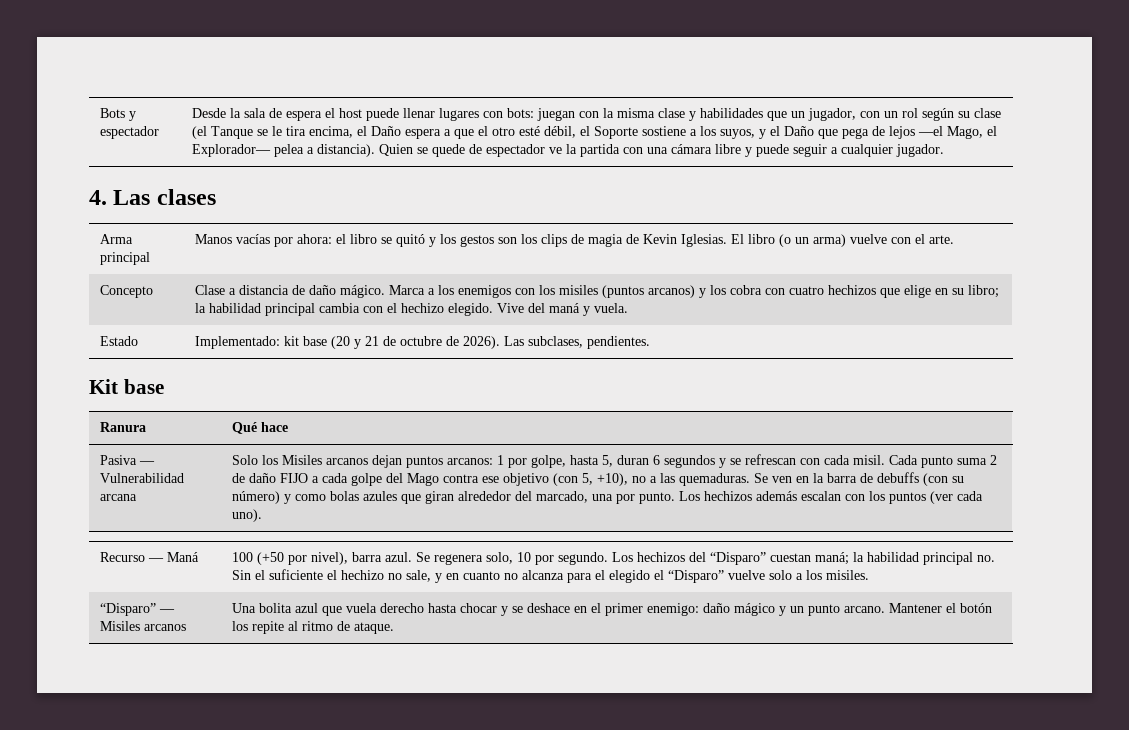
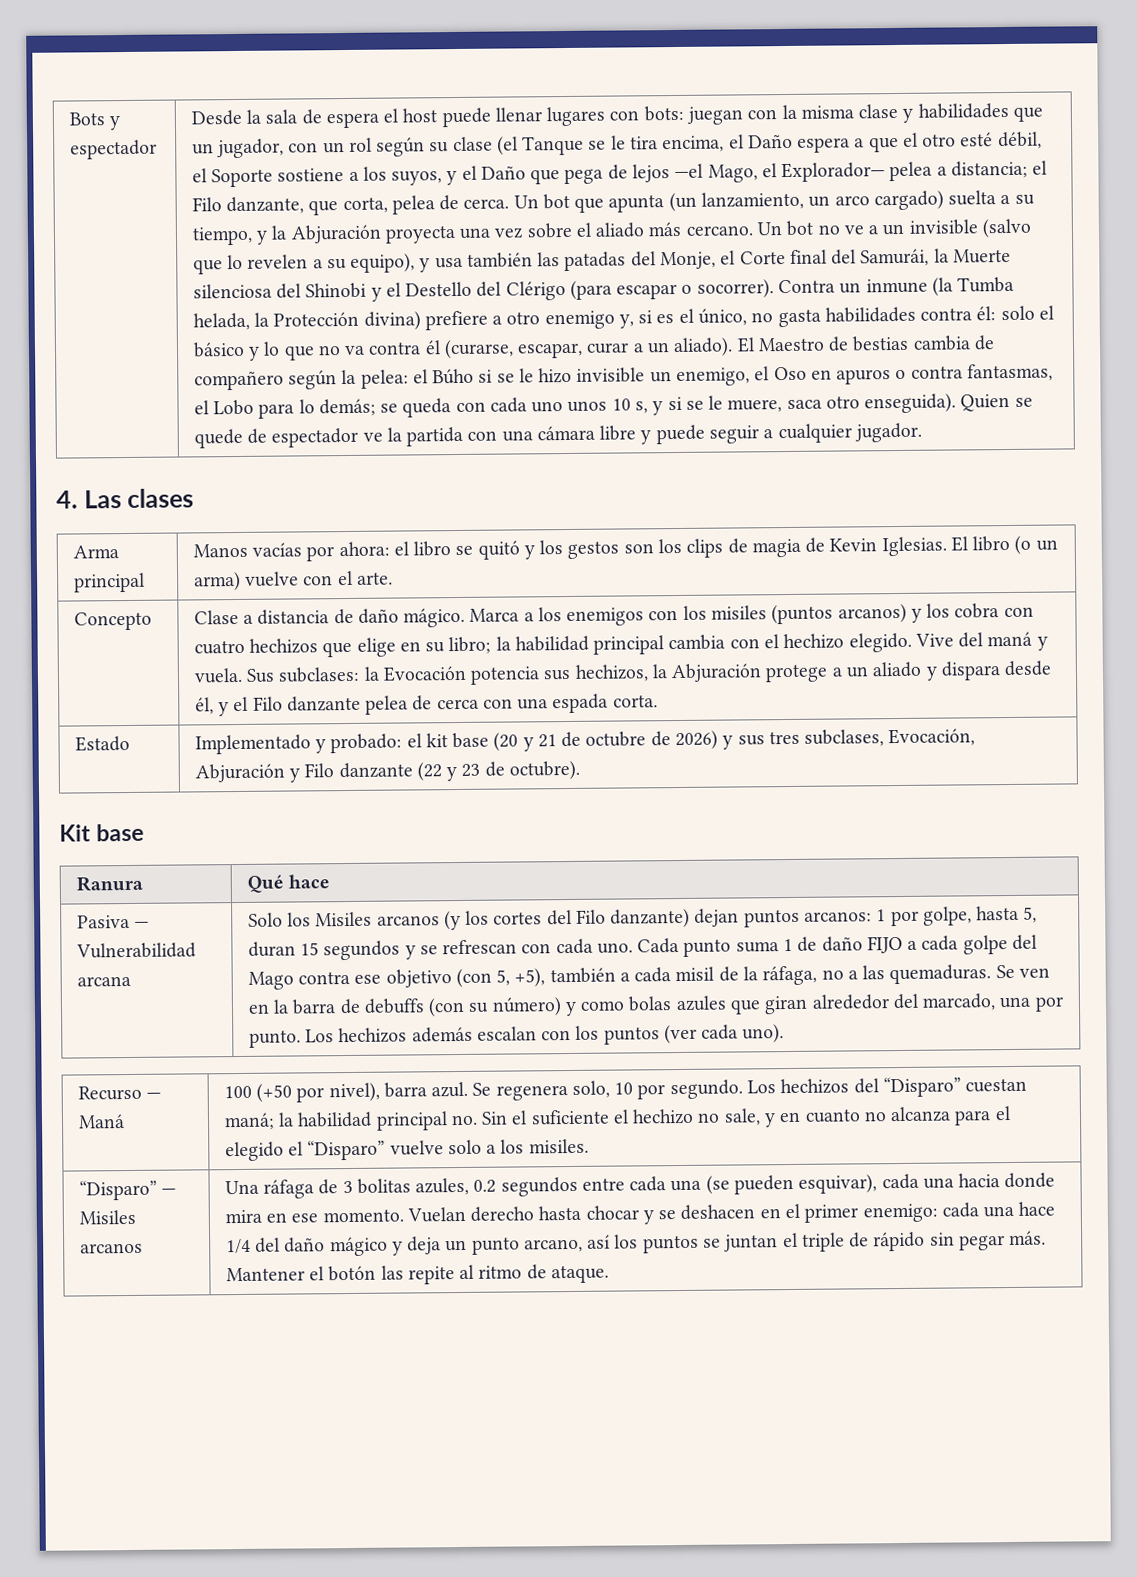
[316,144,375,157] distancia). -> [950,160,1048,179] [191,190,1035,216] [191,218,1032,246] [192,248,1011,275] [192,276,1015,302] [192,305,1054,331] [192,335,995,361] [193,363,1053,391] [193,393,957,419] distancia; el Filo danzante, que corta, pelea de cerca. Un bot que apunta (un lanzamiento, un arco cargado) suelta a su tiempo, y la Abjuración proyecta una vez sobre el aliado más cercano. Un bot no ve a un invisible (salvo que lo revelen a su equipo), y usa también las patadas del Monje, el Corte final del Samurái, la Muerte silenciosa del Shinobi y el Destello del Clérigo (para escapar o socorrer). Contra un inmune (la Tumba helada, la Protección divina) prefiere a otro enemigo y, si es el único, no gasta habilidades contra él: solo el básico y lo que no va contra él (curarse, escapar, curar a un aliado). El Maestro de bestias cambia de compañero según la pelea: el Búho si se le hizo invisible un enemigo, el Oso en apuros o contra fantasmas, el Lobo para lo demás; se queda con cada uno unos 10 s, y si se le muere, saca otro enseguida).
[99,336,138,346] [194,336,280,349] // Estado | Implementado: -> [246,660,1052,685] [194,693,658,717] [74,735,130,752] [194,733,422,755] Sus subclases: la Evocación potencia sus hechizos, la Abjuración protege a un aliado y dispara desde él, y el Filo danzante pelea de cerca con una espada corta. // Estado | Implementado y probado: el
[462,336,650,349] 2026). Las subclases, pendientes. -> [675,728,976,750] [194,760,580,783] 2026) y sus tres subclases, Evocación, Abjuración y Filo danzante (22 y 23 de octubre).
(368, 461) none -> [443,908,691,931] (y los cortes del Filo danzante)
[652,455,660,465] 6 -> [300,942,320,956] 15
[852,455,885,465] misil. -> [596,942,633,954] uno.
[989,455,997,465] 2 -> [783,938,794,952] 1
[596,473,628,486] +10), -> [514,965,818,987] +5), también a cada misil de la ráfaga,
[258,603,377,616] bolita azul que vuela -> [263,1172,1056,1199] [224,1206,466,1224] ráfaga de 3 bolitas azules, 0.2 segundos entre cada una (se pueden esquivar), cada una hacia donde mira en ese momento. Vuelan
[526,603,570,613] deshace -> [680,1204,756,1220] deshacen
(699, 609) none -> [941,1201,1056,1218] [225,1237,281,1254] cada una hace 1/4 del
(786, 611) none -> [407,1236,442,1255] deja
[843,606,885,613] arcano. -> [523,1230,1047,1254] arcano, así los puntos se juntan el triple de rápido sin pegar más.
[231,621,248,631] los -> [380,1265,404,1280] las

